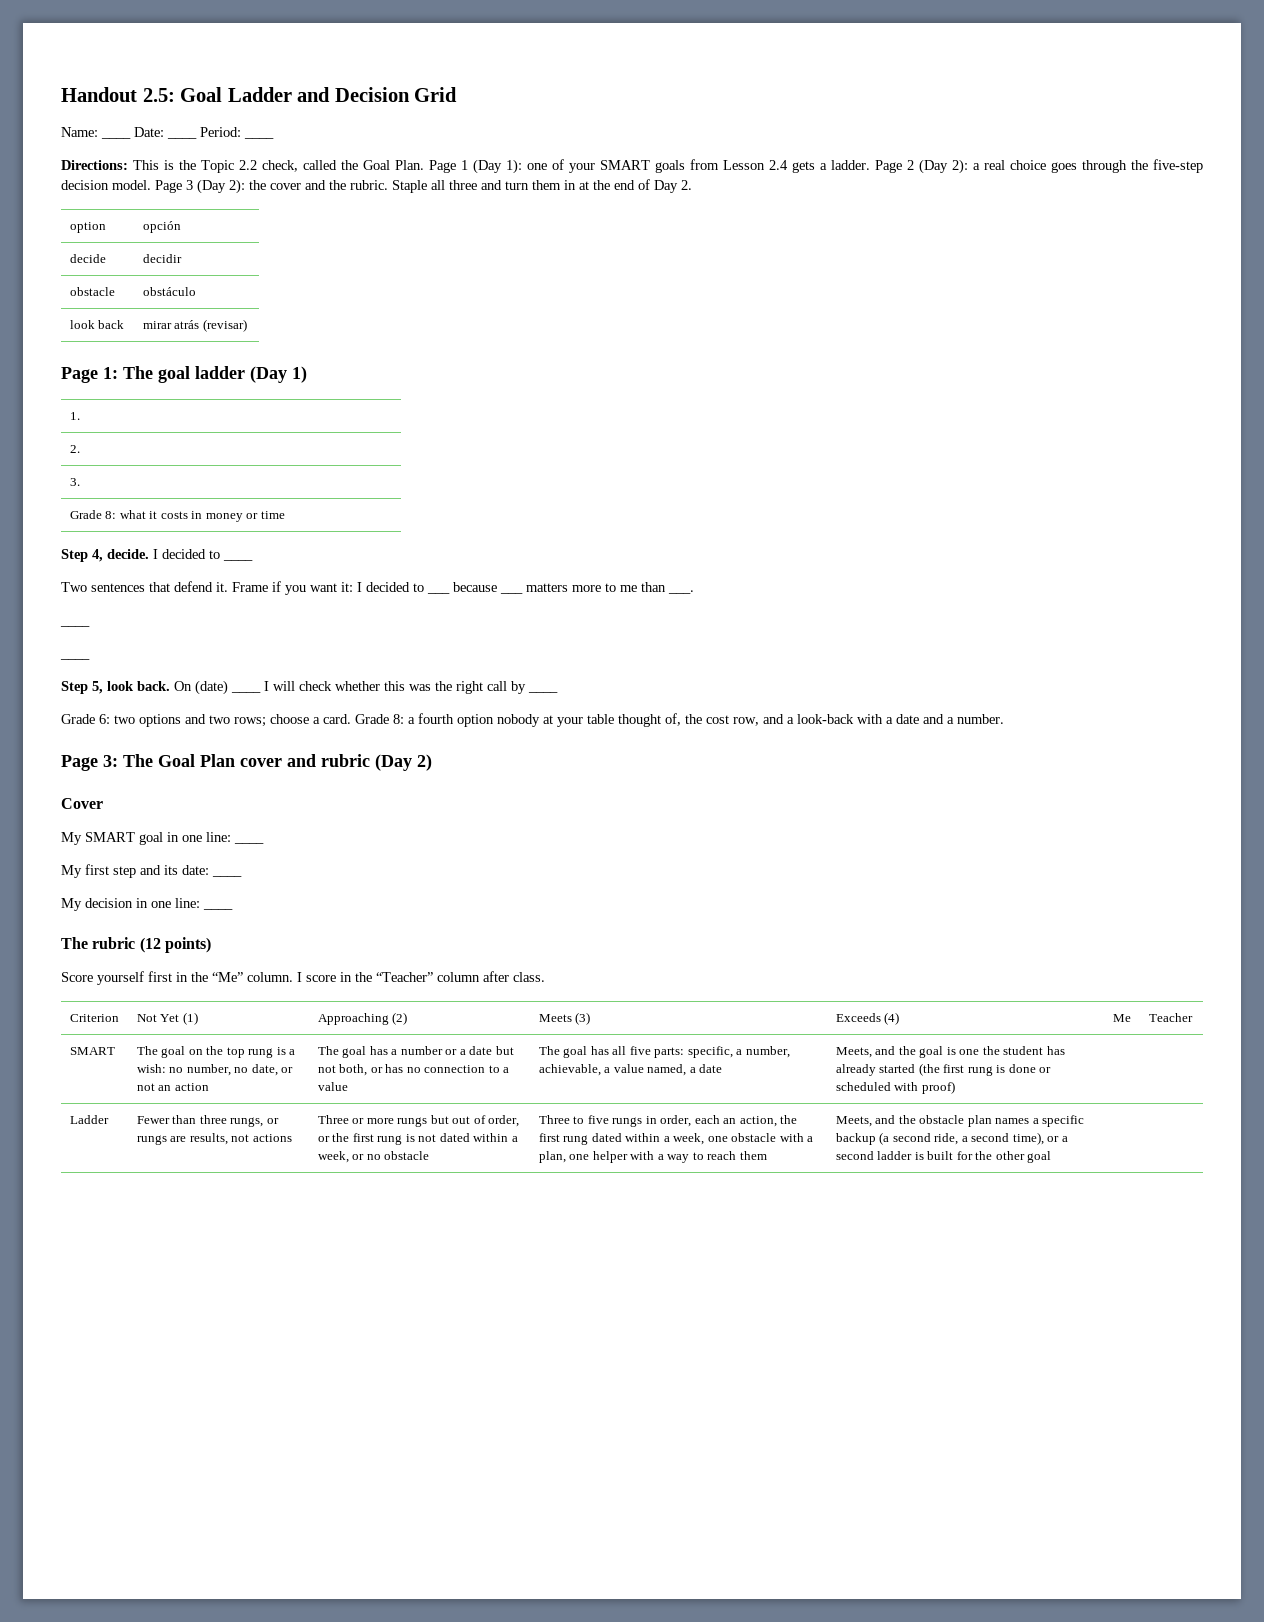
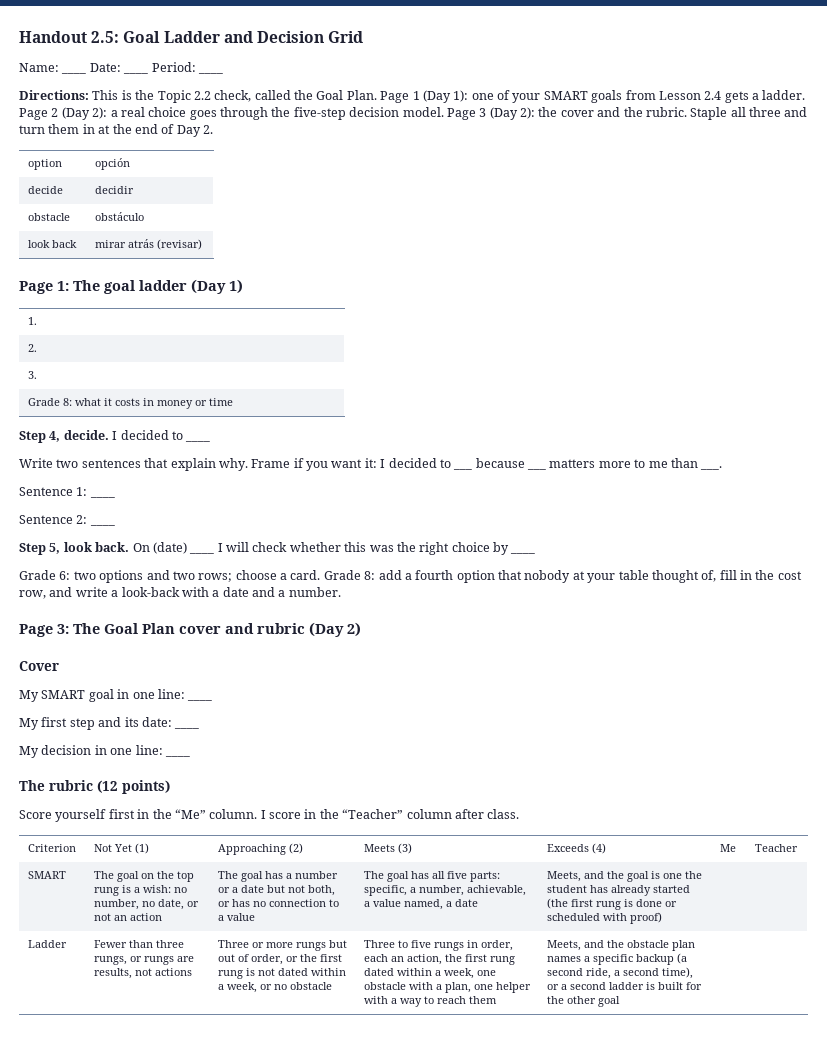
[61,581,228,592] Two sentences that defend it. -> [19,458,248,471] Write two sentences that explain why.
[60,625,90,627] ____ // -> [19,487,88,496] [89,496,115,498] [19,515,88,524] Sentence 1: ____ // Sentence 2:
[487,681,507,691] call -> [451,542,490,552] choice
(404, 719) none -> [378,570,402,580] add
(494, 720) none -> [498,570,522,580] that
(681, 719) none -> [719,570,752,580] fill in
(784, 719) none -> [75,587,108,597] write

